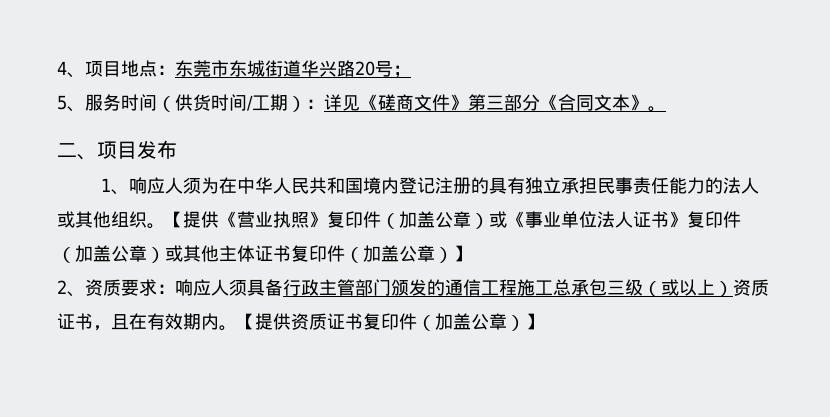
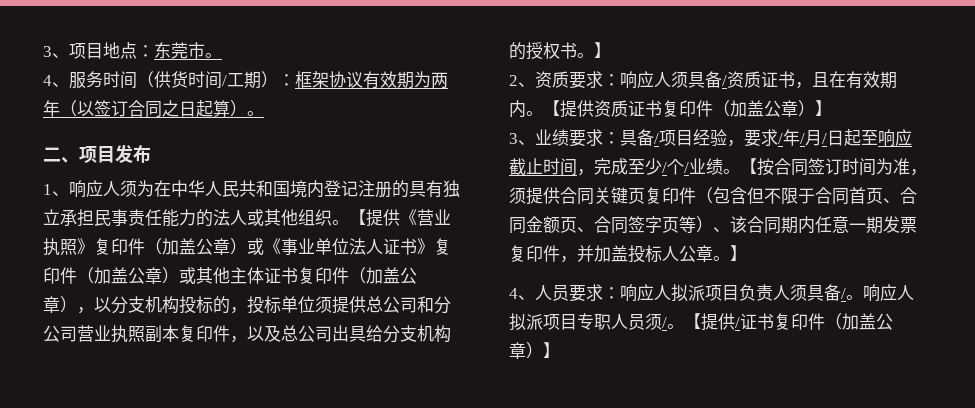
[57,61,67,75] 4 -> [43,46,52,57] 3
[229,60,411,78] [57,95,67,110] 东城街道华兴路20号； // 5 -> [205,53,222,58] [43,75,52,86] 。 // 4
[324,94,648,111] 详见《磋商文件》第三部分《合同文本》 -> [295,71,448,89] [43,100,247,118] 框架协议有效期为两年（以签订合同之日起算）
(453, 255) none -> [77,296,451,314] [43,325,451,343] [509,42,594,60] ，以分支机构投标的，投标单位须提供总公司和分公司营业执照副本复印件，以及总公司出具给分支机构的授权书。
[283,279,733,297] 行政主管部门颁发的通信工程施工总承包三级（或以上） -> [722,75,727,86] /
(543, 321) none -> [509,129,912,147] [509,158,927,176] [509,187,917,205] [509,216,917,234] [509,245,747,263] [509,284,914,302] [509,313,893,331] [509,342,560,359] // 3、业绩要求：具备/项目经验，要求/年/月/日起至响应截止时间，完成至少/个/业绩。【按合同签订时间为准，须提供合同关键页复印件（包含但不限于合同首页、合同金额页、合同签字页等）、该合同期内任意一期发票复印件，并加盖投标人公章。】 // 4、人员要求：响应人拟派项目负责人须具备/。响应人拟派项目专职人员须/。【提供/证书复印件（加盖公章）】

